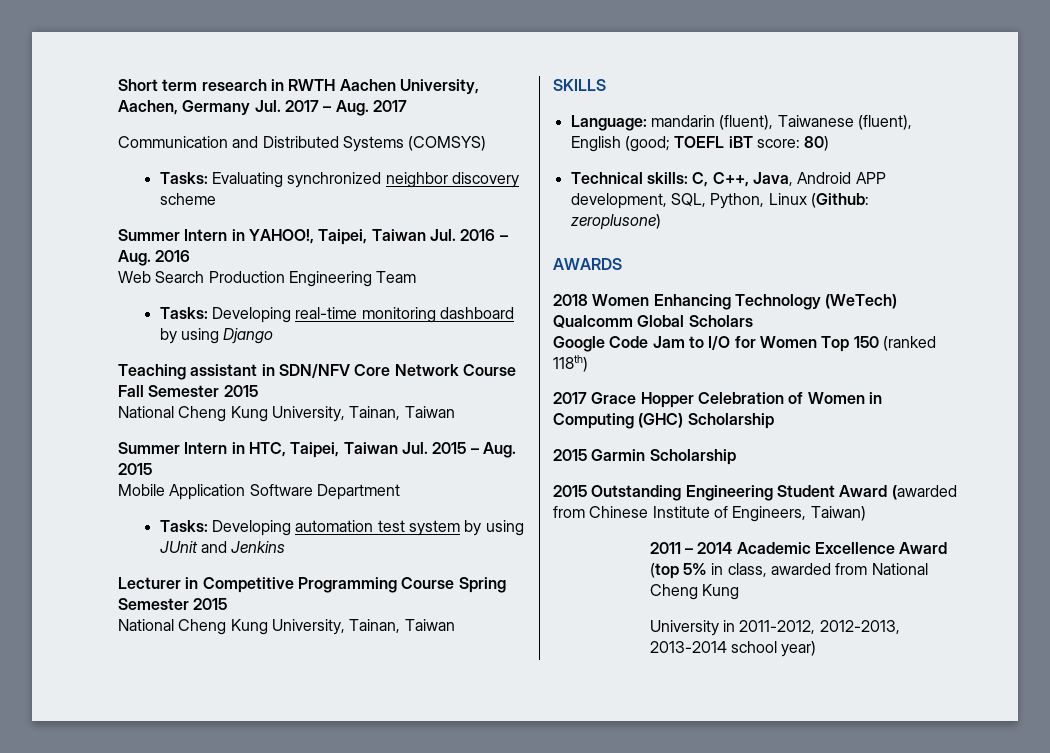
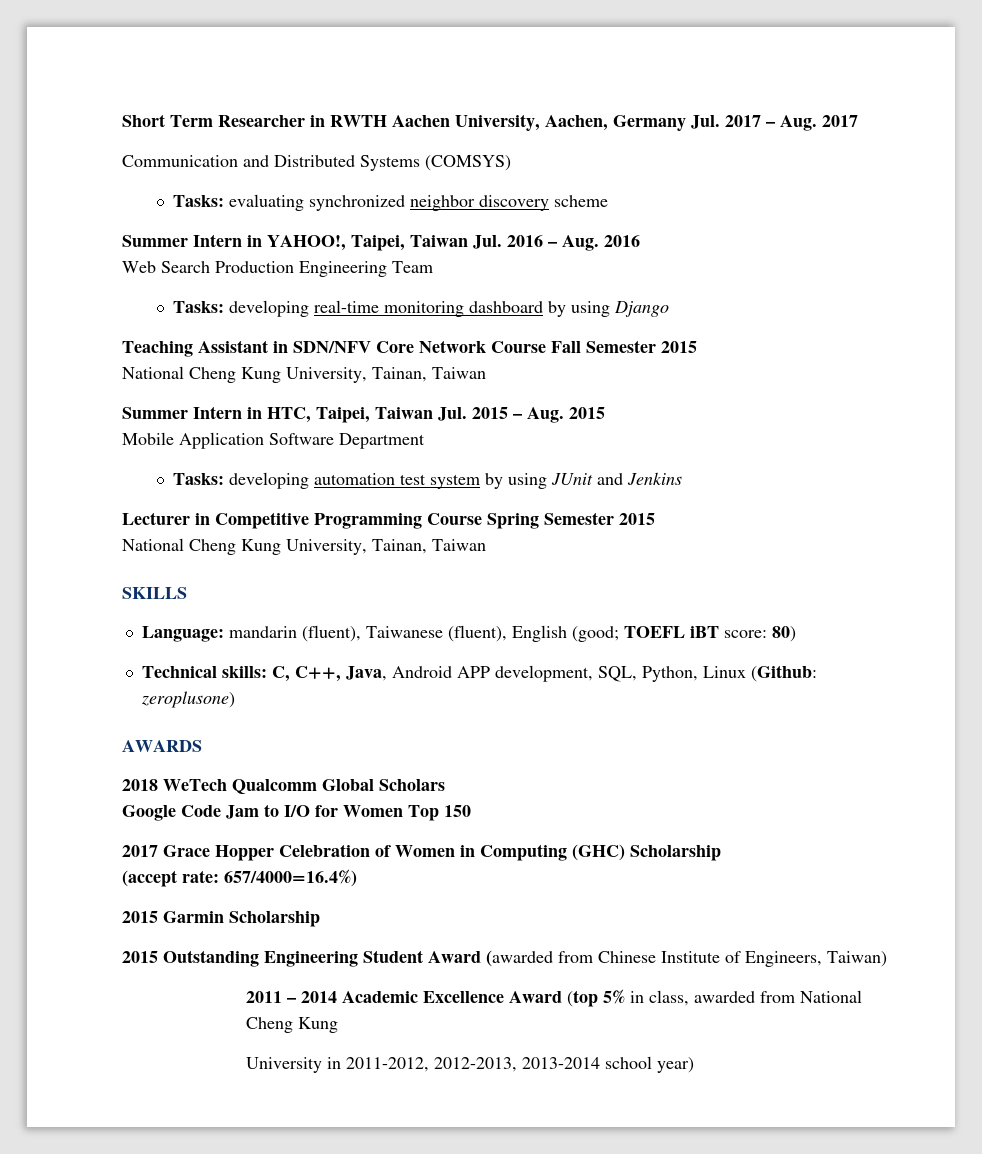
[162,79,267,91] term research -> [170,115,305,127] Term Researcher
[212,172,284,188] Evaluating -> [228,194,304,211] evaluating
[212,307,292,323] Developing -> [228,300,309,317] developing
[190,364,258,376] assistant -> [198,340,268,353] Assistant
[212,520,292,536] Developing -> [228,472,309,489] developing
[592,294,898,310] Women Enhancing Technology (WeTech) -> [163,779,227,791] WeTech
[882,336,936,351] [553,355,588,372] (ranked 118th) -> (471, 811) none
(774, 421) none -> [122,869,357,887] // (accept rate: 657/4000=16.4%)

